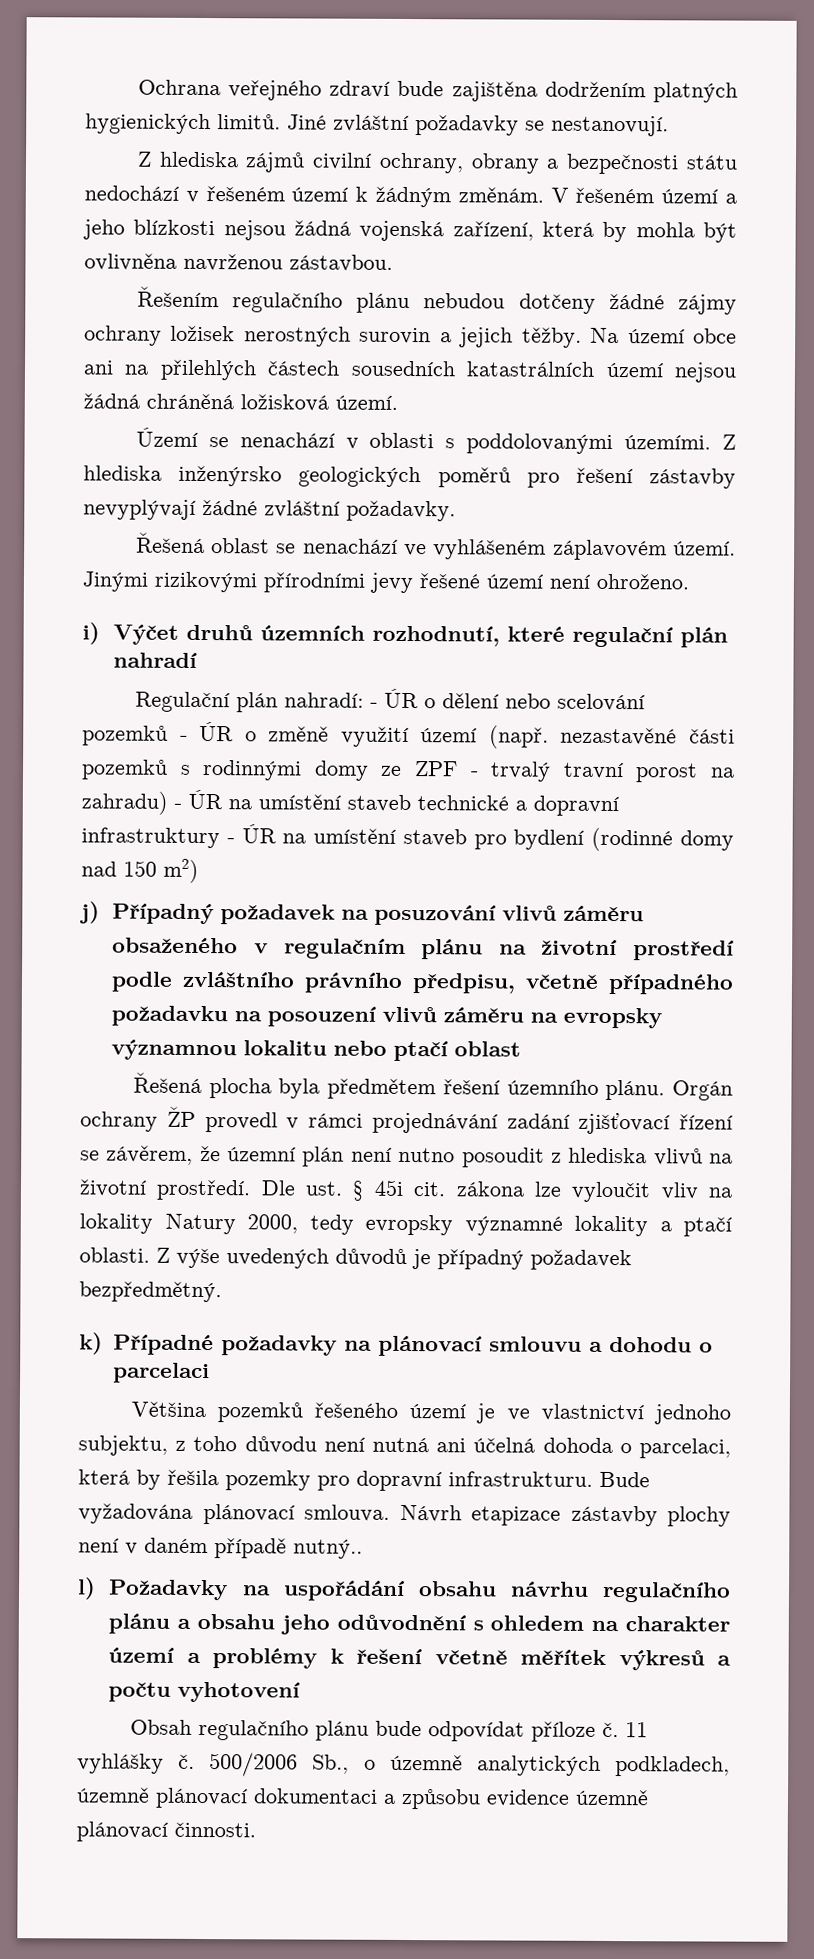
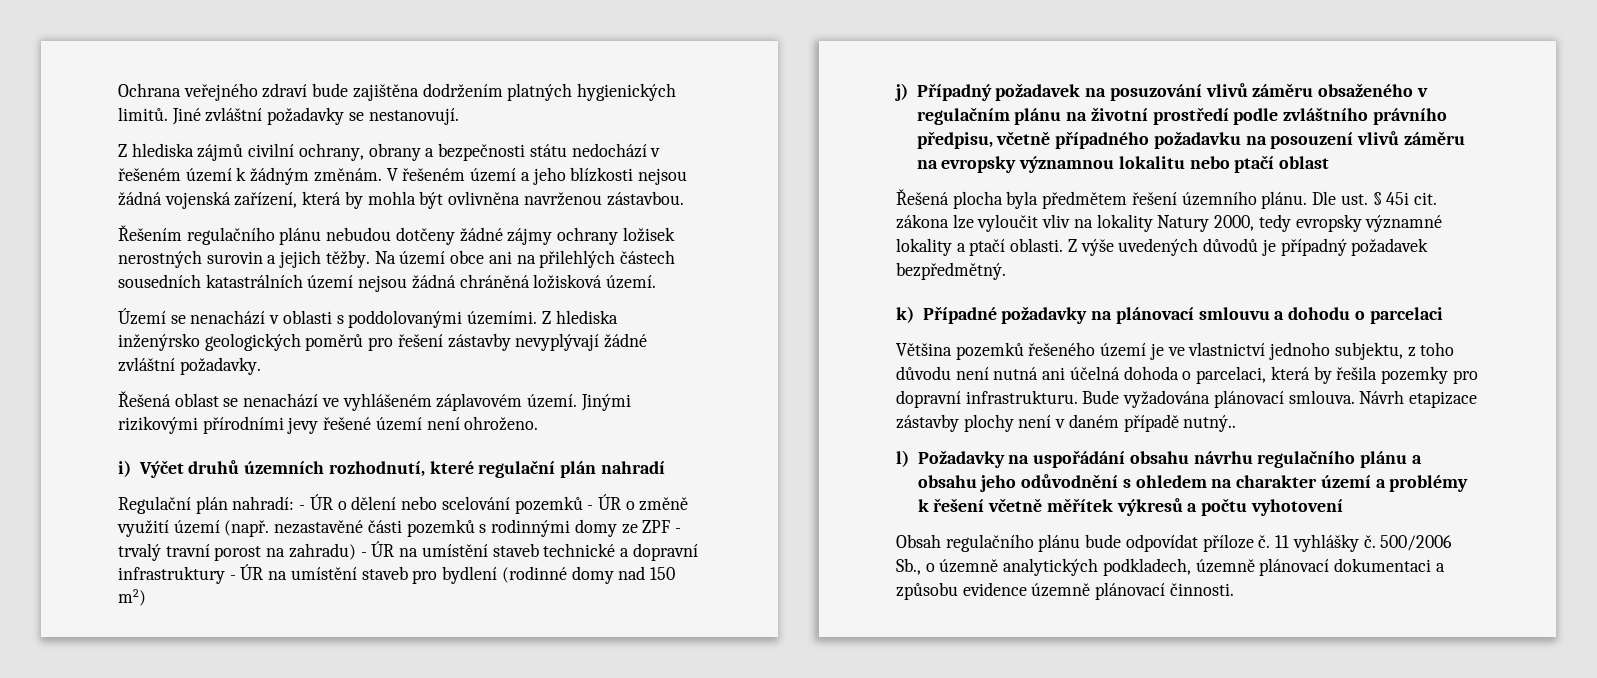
[672,1080,734,1101] [80,1106,733,1135] [80,1145,734,1168] [79,1179,252,1201] Orgán ochrany ŽP provedl v rámci projednávání zadání zjišťovací řízení se závěrem, že územní plán není nutno posoudit z hlediska vlivů na životní prostředí. -> (1308, 200) none

